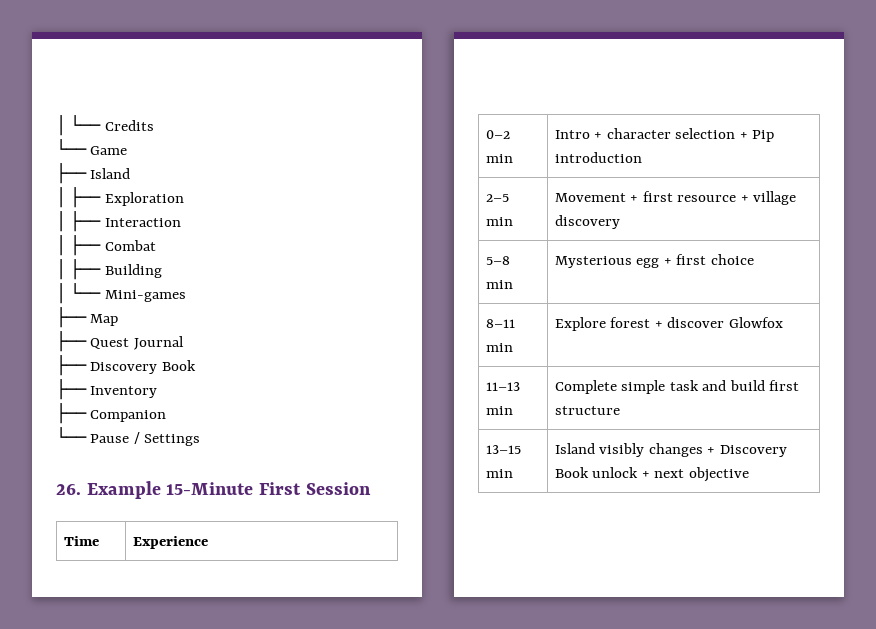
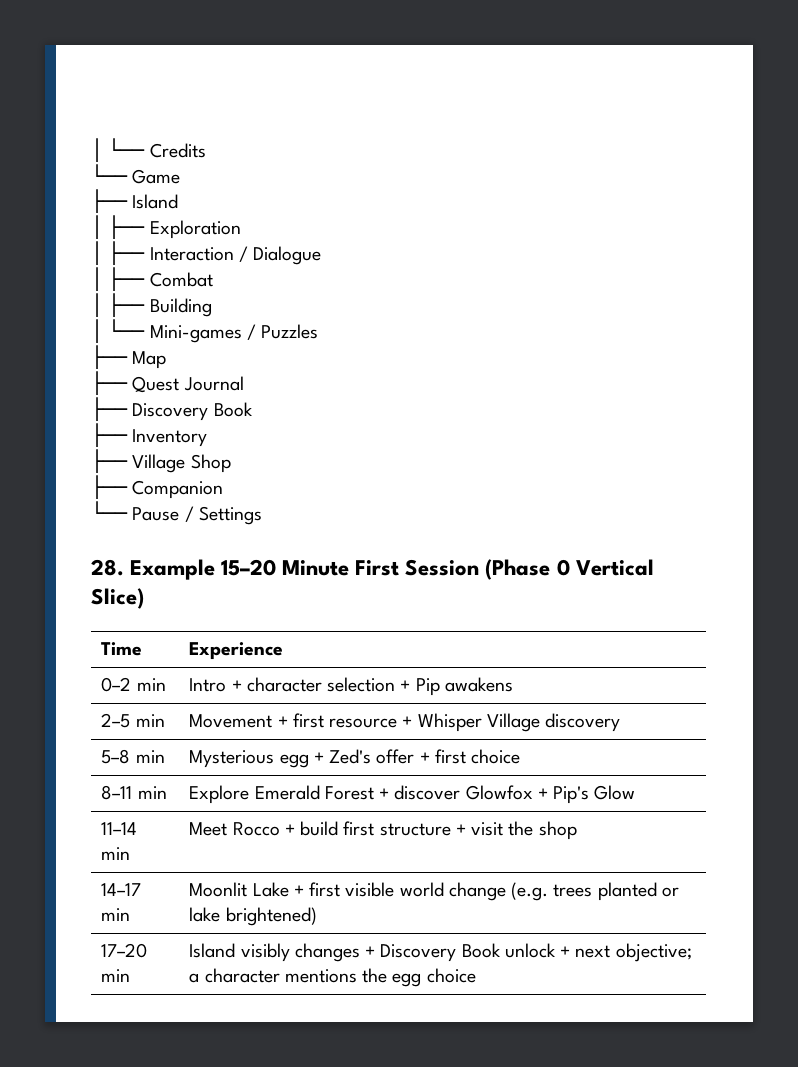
(181, 222) none -> [238,246,322,265] / Dialogue
(186, 296) none -> [246,324,319,340] / Puzzles
(158, 392) none -> [91,449,231,473] // ├── Village Shop
[56,481,371,499] 26. Example 15-Minute First Session -> [91,559,654,580] [91,588,144,609] 28. Example 15–20 Minute First Session (Phase 0 Vertical Slice)
[554,152,642,163] introduction -> [444,677,513,692] awakens
[753,191,797,205] village -> [417,713,540,732] Whisper Village
(672, 261) none -> [329,749,430,764] Zed's offer +
[610,317,651,328] forest -> [254,785,374,800] Emerald Forest
[485,382,520,391] [485,406,513,415] [554,380,800,394] [554,406,620,415] [485,445,521,454] // 11–13 min | Complete simple task and build first structure // 13–15 -> [537,785,636,804] [101,822,138,835] [101,847,131,860] [189,821,577,840] [101,883,142,896] [101,908,131,921] [189,882,679,901] [189,907,317,926] [101,943,148,958] + Pip's Glow // 11–14 min | Meet Rocco + build first structure + visit the shop // 14–17 min | Moonlit Lake + first visible world change (e.g. trees planted or lake brightened) // 17–20
[688,467,749,482] objective -> [615,943,692,962] [189,968,476,987] objective; a character mentions the egg choice

